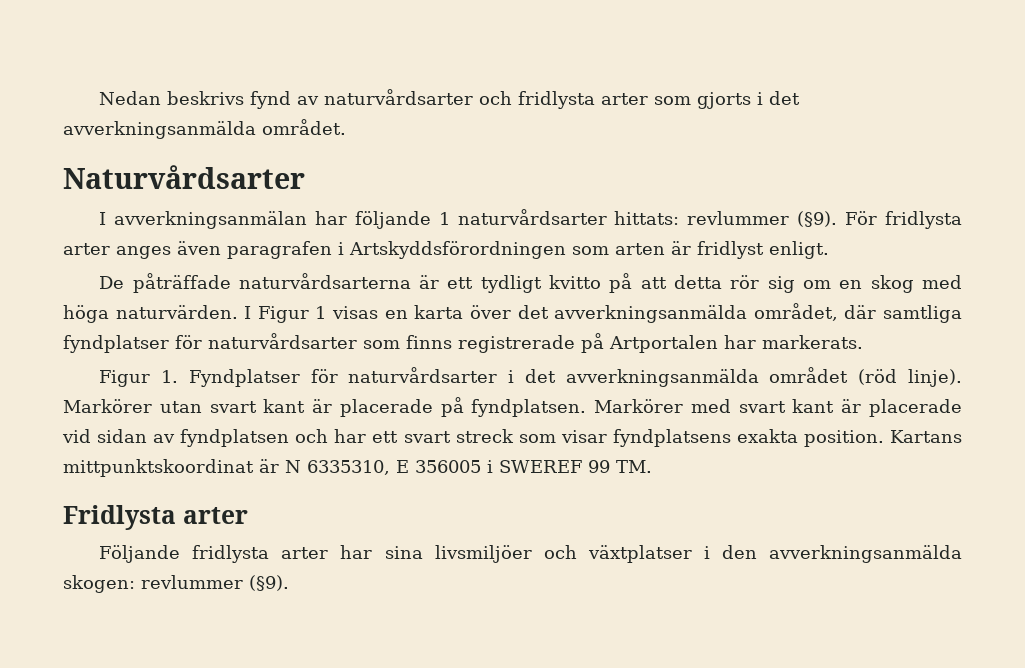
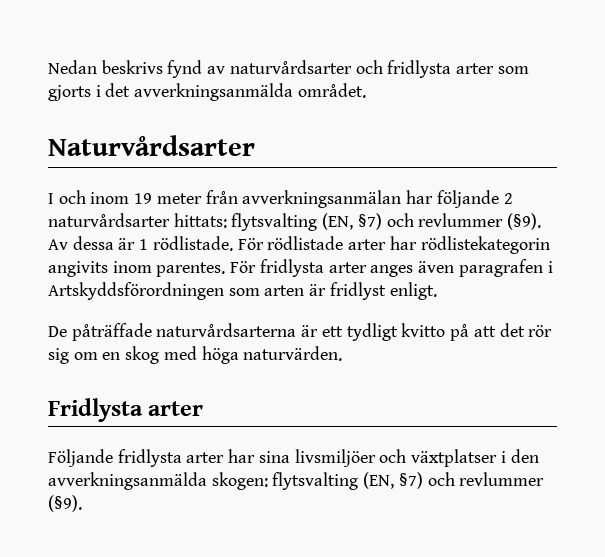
(107, 218) none -> [58,190,238,204] och inom 19 meter från
[438,212,450,225] 1 -> [503,193,513,204] 2
[687,211,838,227] revlummer (§9). -> [231,213,542,231] [48,236,550,254] [48,261,226,277] flytsvalting (EN, §7) och revlummer (§9). Av dessa är 1 rödlistade. För rödlistade arter har rödlistekategorin angivits inom parentes.
[674,275,723,289] detta -> [499,323,525,337] det
[244,303,963,323] [63,333,863,353] [99,367,963,387] [63,397,962,417] [62,429,962,447] [63,459,652,477] I Figur 1 visas en karta över det avverkningsanmälda området, där samtliga fyndplatser för naturvårdsarter som finns registrerade på Artportalen har markerats. // Figur 1. Fyndplatser för naturvårdsarter i det avverkningsanmälda området (röd linje). Markörer utan svart kant är placerade på fyndplatsen. Markörer med svart kant är placerade vid sidan av fyndplatsen och har ett svart streck som visar fyndplatsens exakta position. Kartans mittpunktskoordinat är N 6335310, E 356005 i SWEREF 99 TM. -> (343, 353) none
(135, 584) none -> [272,472,455,490] flytsvalting (EN, §7) och

